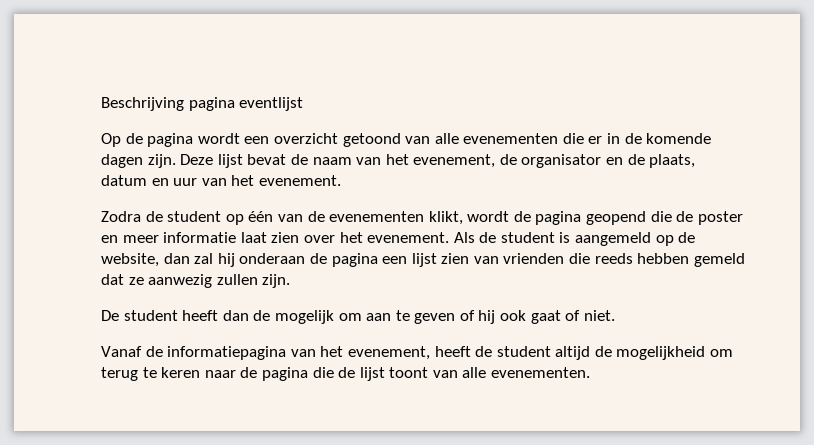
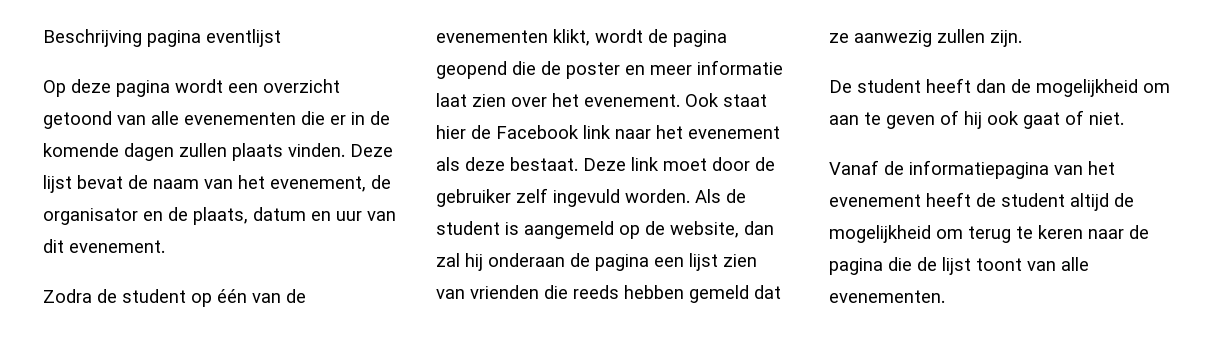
[125,133,143,144] de -> [71,79,111,93] deze
[147,154,176,168] zijn. -> [179,143,345,161] zullen plaats vinden.
[231,175,255,186] het -> [43,239,64,253] dit
(450, 237) none -> [685,93,767,107] [436,125,780,139] [436,157,775,171] [436,188,690,207] Ook staat hier de Facebook link naar het evenement als deze bestaat. Deze link moet door de gebruiker zelf ingevuld worden.
[274,310,334,324] mogelijk -> [1036,79,1138,97] mogelijkheid
[347,346,430,360] evenement, -> [829,194,921,207] evenement

